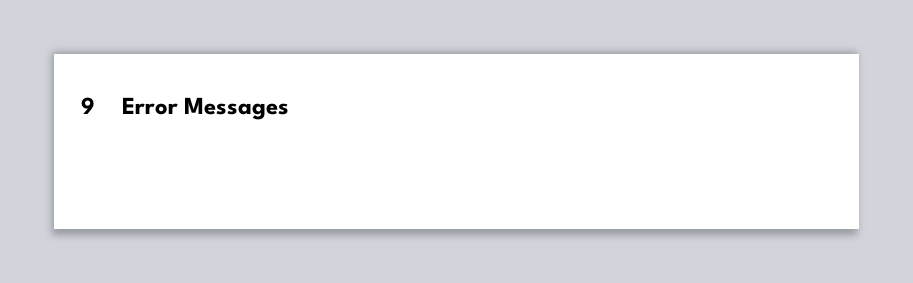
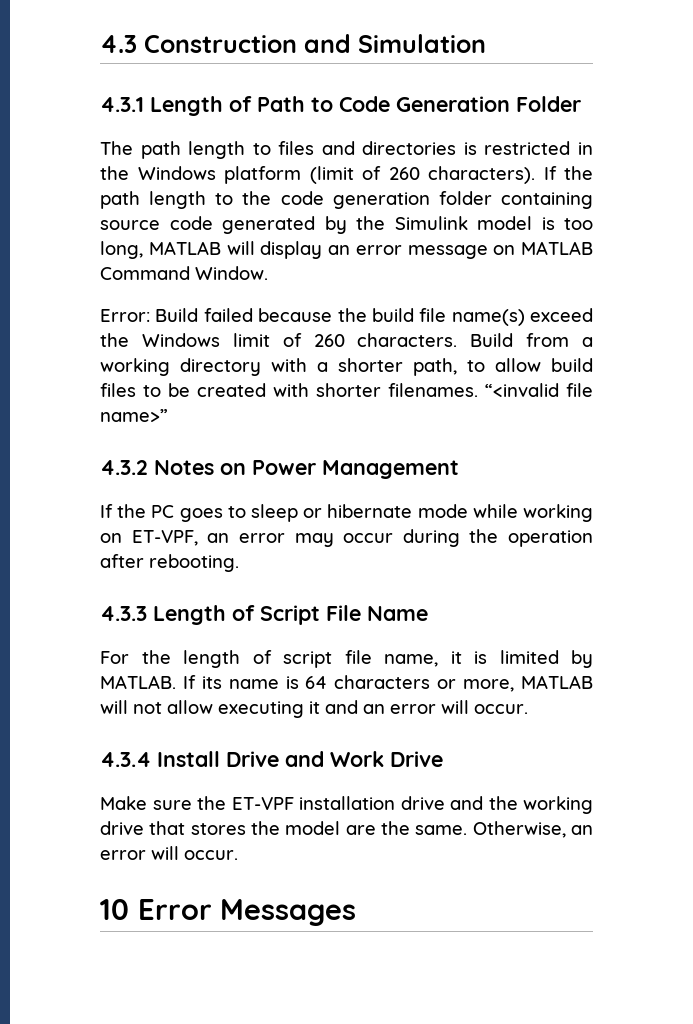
[81,97,95,114] 9 -> [100,34,486,53] [100,96,581,116] [100,141,593,159] [100,166,593,184] [100,191,593,209] [100,216,593,234] [100,241,593,259] [100,266,268,280] [100,308,593,326] [100,333,593,347] [100,358,593,376] [100,383,593,397] [100,409,168,422] [100,460,459,479] [100,504,593,522] [100,529,593,547] [100,554,239,572] [100,605,428,625] [100,650,593,668] [100,675,593,692] [100,700,528,718] [100,751,443,767] [100,796,593,814] [100,821,593,838] [100,846,238,860] [100,899,129,920] 4.3 Construction and Simulation // 4.3.1 Length of Path to Code Generation Folder // The path length to files and directories is restricted in the Windows platform (limit of 260 characters). If the path length to the code generation folder containing source code generated by the Simulink model is too long, MATLAB will display an error message on MATLAB Command Window. // Error: Build failed because the build file name(s) exceed the Windows limit of 260 characters. Build from a working directory with a shorter path, to allow build files to be created with shorter filenames. “<invalid file name>” // 4.3.2 Notes on Power Management // If the PC goes to sleep or hibernate mode while working on ET-VPF, an error may occur during the operation after rebooting. // 4.3.3 Length of Script File Name // For the length of script file name, it is limited by MATLAB. If its name is 64 characters or more, MATLAB will not allow executing it and an error will occur. // 4.3.4 Install Drive and Work Drive // Make sure the ET-VPF installation drive and the working drive that stores the model are the same. Otherwise, an error will occur. // 10

